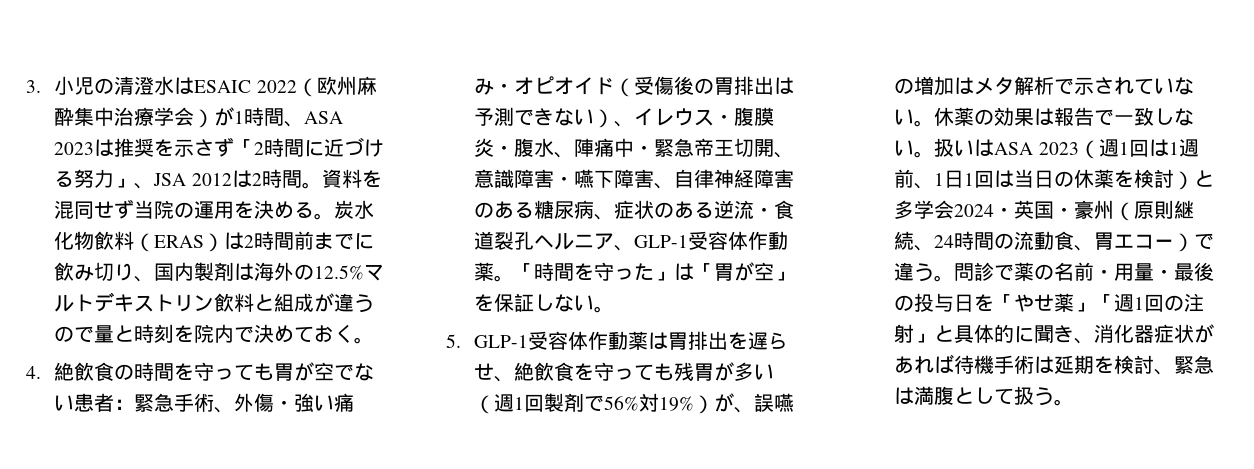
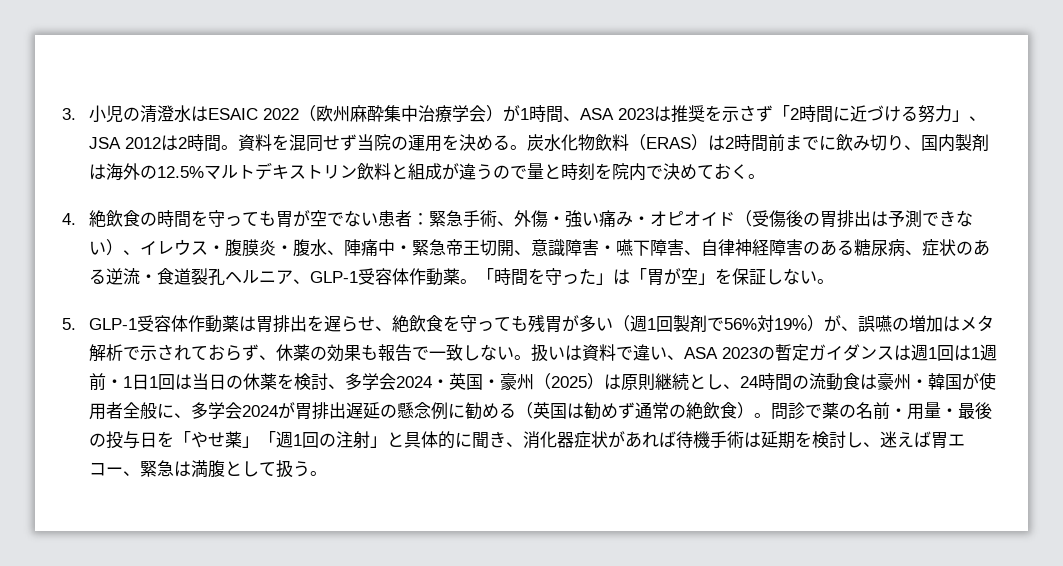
[1154,77,1195,95] [894,109,935,127] いない。 -> [208,344,277,361] おらず、
[1034,108,1055,126] は -> [361,344,379,360] も
[994,140,1099,159] ASA 2023（ -> [582,344,912,361] 資料で違い、ASA 2023の暫定ガイダンスは
[914,183,935,189] 、 -> [106,379,124,388] ・
[1174,170,1215,190] ）と -> [328,384,346,389] 、
(1135, 211) none -> [551,373,622,390] 2025）は
(915, 240) none -> [689,374,724,390] とし
[1074,232,1215,252] [894,262,935,282] 、胃エコー）で違う -> [860,372,997,390] [89,402,755,420] は豪州・韓国が使用者全般に、多学会2024が胃排出遅延の懸念例に勧める（英国は勧めず通常の絶飲食）
(1155, 364) none -> [846,431,966,449] [89,462,124,476] し、迷えば胃エコー

